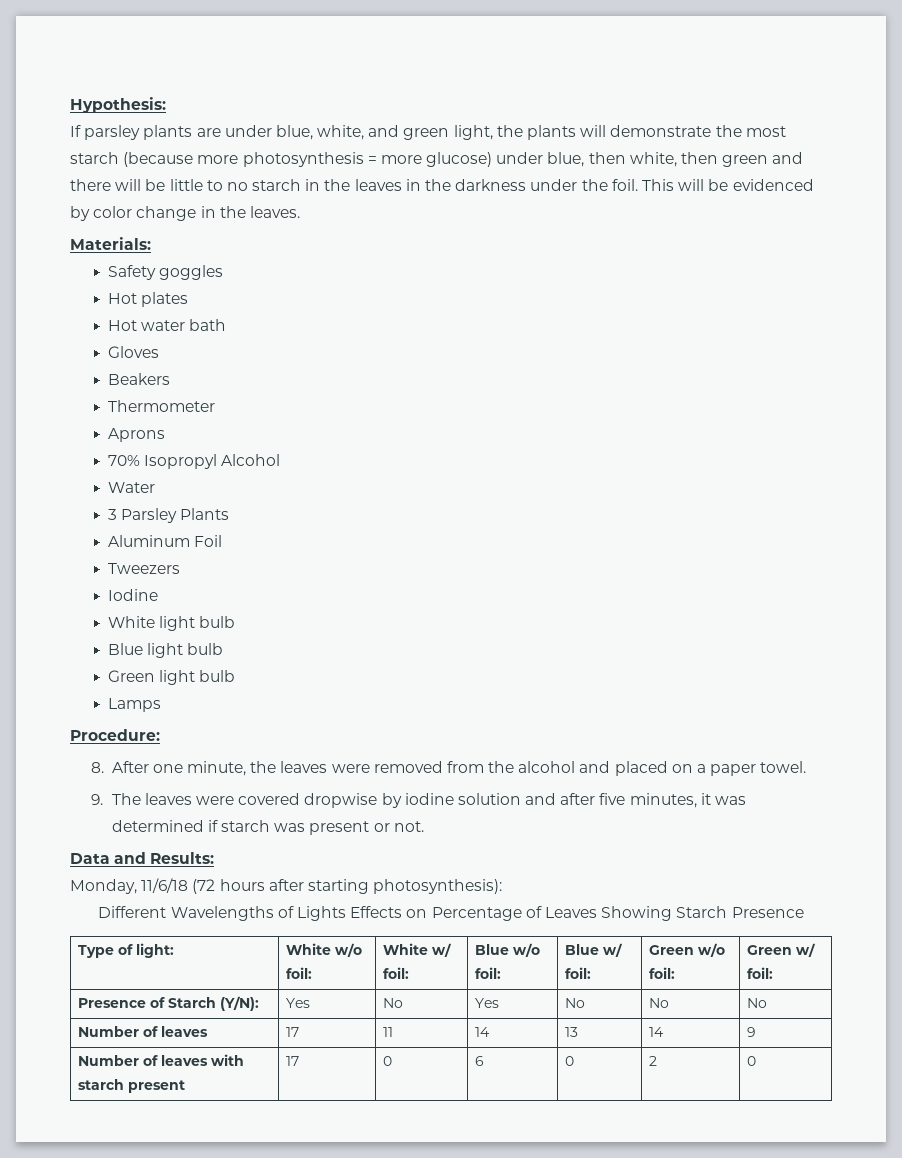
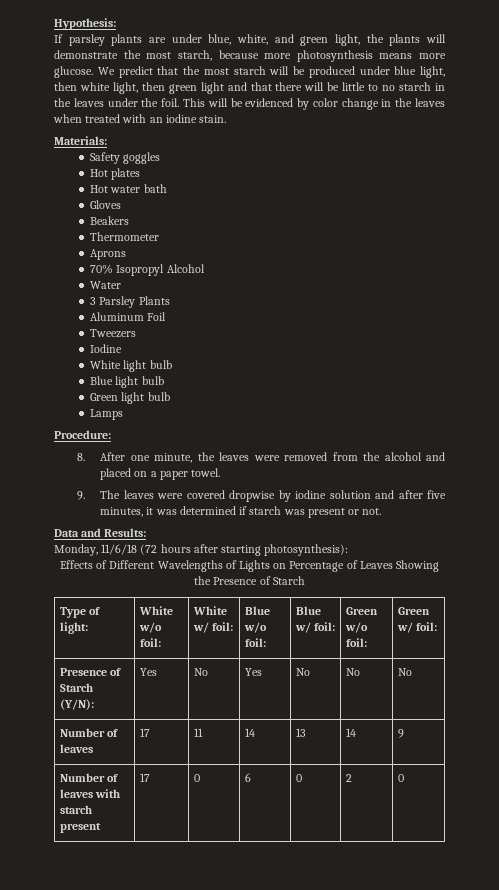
[70,152,804,167] starch (because more photosynthesis = more glucose) under blue, then white, then green and -> [177,50,446,62] [54,66,445,78] [54,82,272,94] starch, because more photosynthesis means more glucose. We predict that the most starch will be produced under blue light, then white light, then green light and that
[405,179,527,191] in the darkness -> (104, 102) none
[249,206,300,218] leaves. -> [414,98,445,107] [53,114,227,123] leaves when treated with an iodine stain.
(503, 886) none -> [59,560,108,569] Effects of
[350,906,403,918] Effects -> (270, 566) none
[676,906,804,918] Starch Presence -> [194,576,305,585] the Presence of Starch

